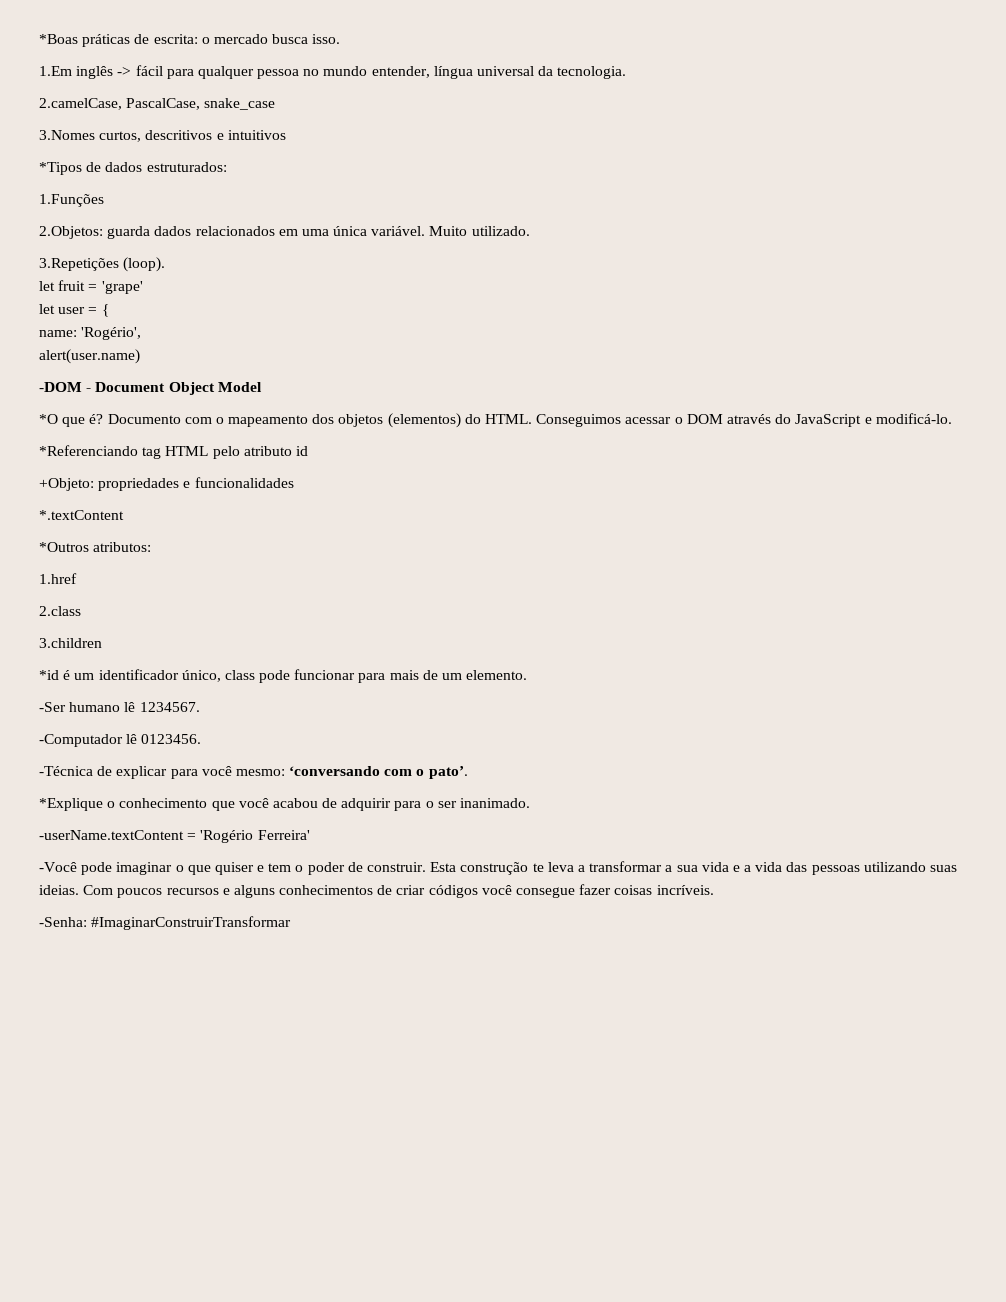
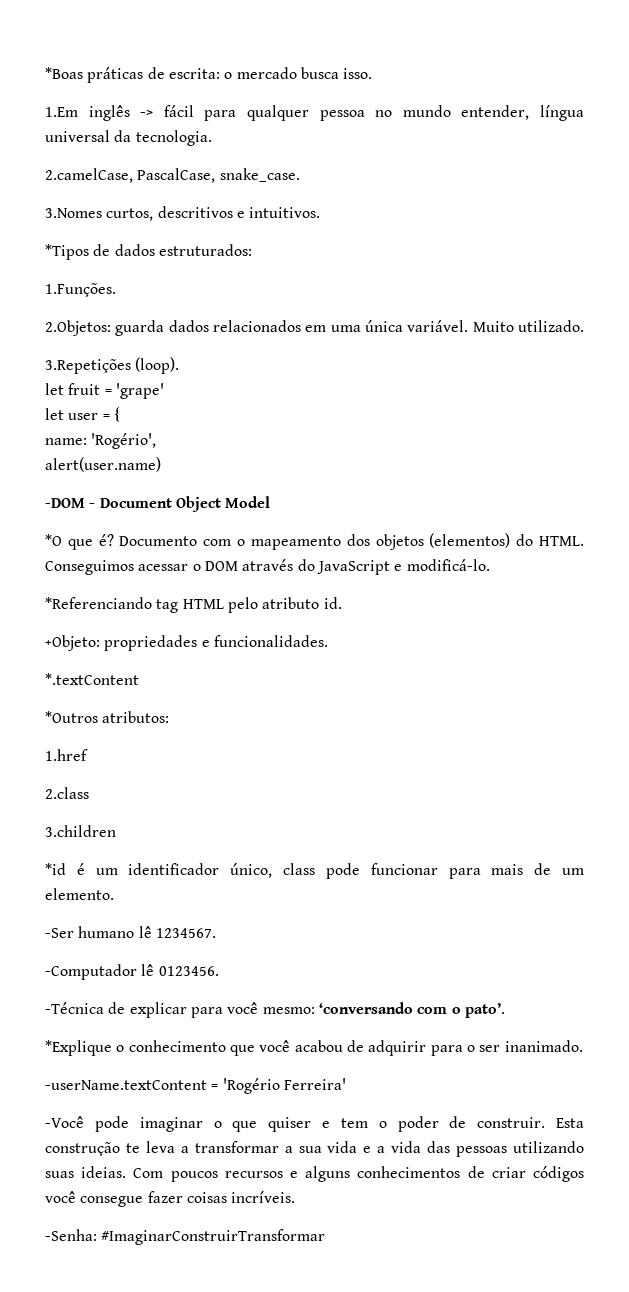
[204,98,276,110] snake_case -> [219,168,300,182] snake_case.
[227,130,286,140] intuitivos -> [249,207,321,218] intuitivos.
[39,194,104,207] 1.Funções -> [45,283,116,297] 1.Funções.
[295,446,308,456] id -> [323,597,342,609] id.
[194,477,294,488] funcionalidades -> [213,635,328,647] funcionalidades.

